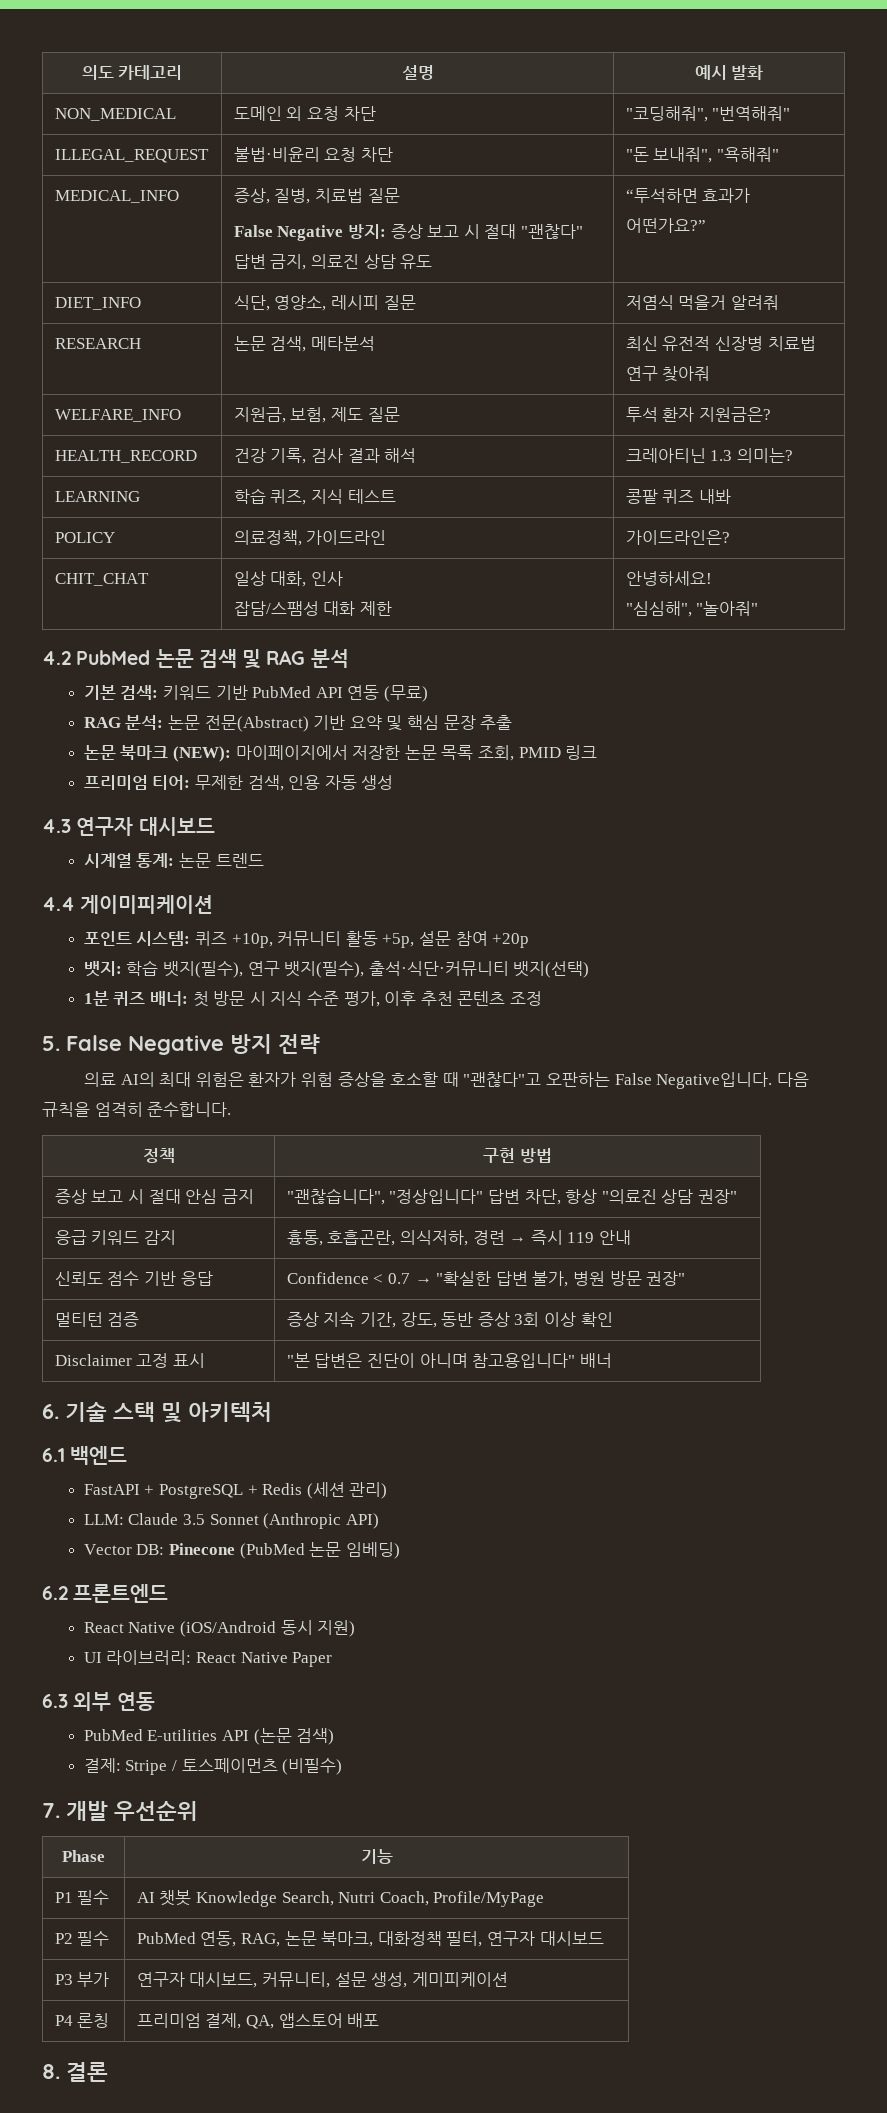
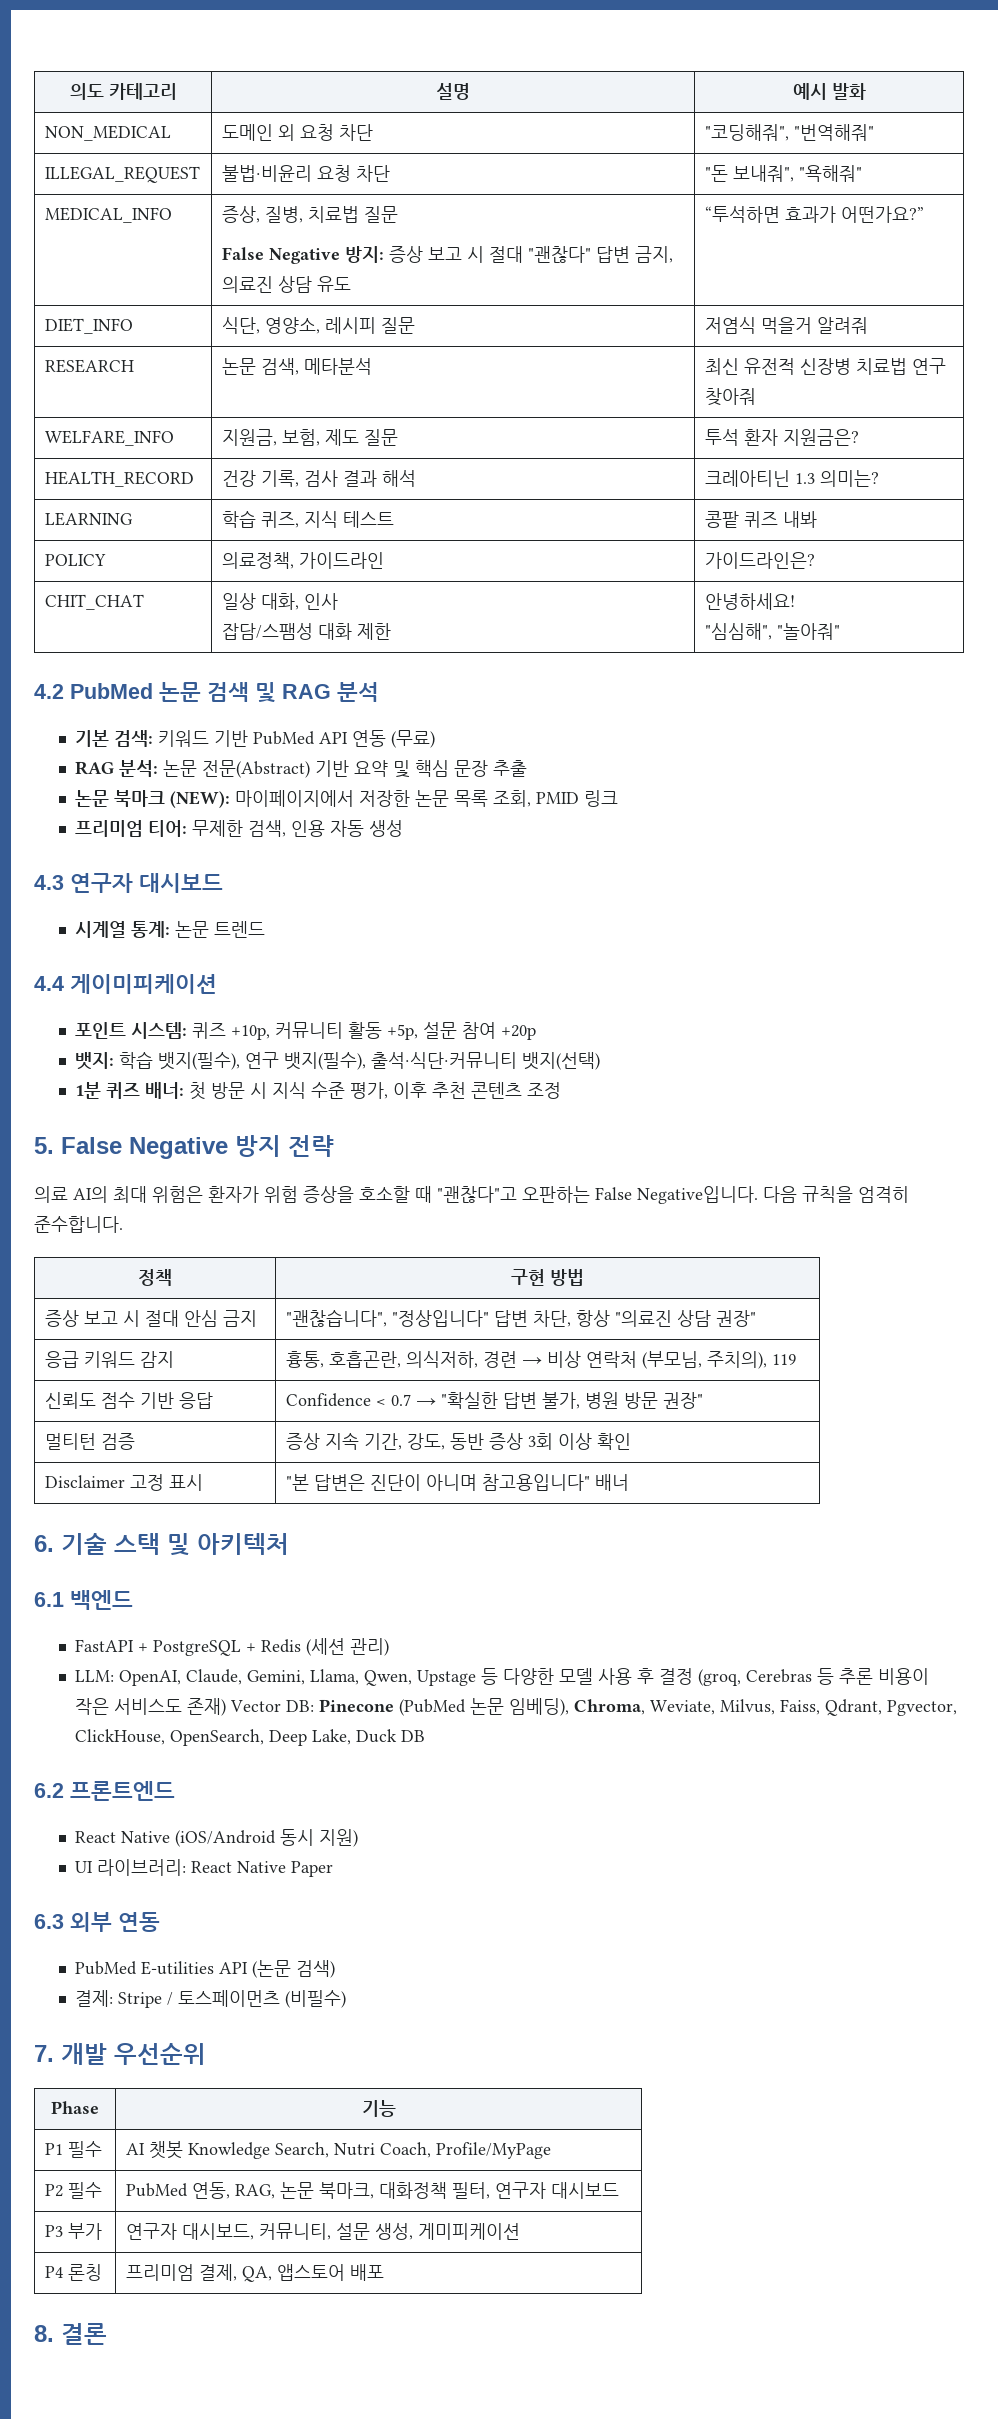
[530,1230,563,1245] 즉시 -> [546,1351,767,1369] 비상 연락처 (부모님, 주치의),
[598,1230,631,1245] 안내 -> (796, 1359) none
[128,1513,379,1529] Claude 3.5 Sonnet (Anthropic API) // -> [119,1668,930,1686] [75,1698,227,1716] OpenAI, Claude, Gemini, Llama, Qwen, Upstage 등 다양한 모델 사용 후 결정 (groq, Cerebras 등 추론 비용이 작은 서비스도 존재)
[345,1542,400,1559] 임베딩) -> [509,1698,958,1716] [75,1729,426,1746] 임베딩), Chroma, Weviate, Milvus, Faiss, Qdrant, Pgvector, ClickHouse, OpenSearch, Deep Lake, Duck DB

